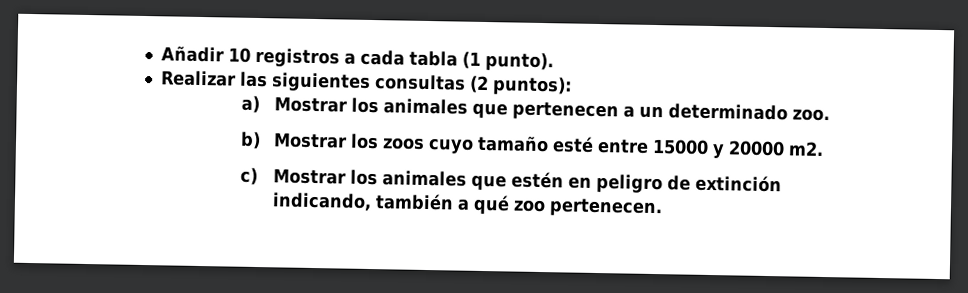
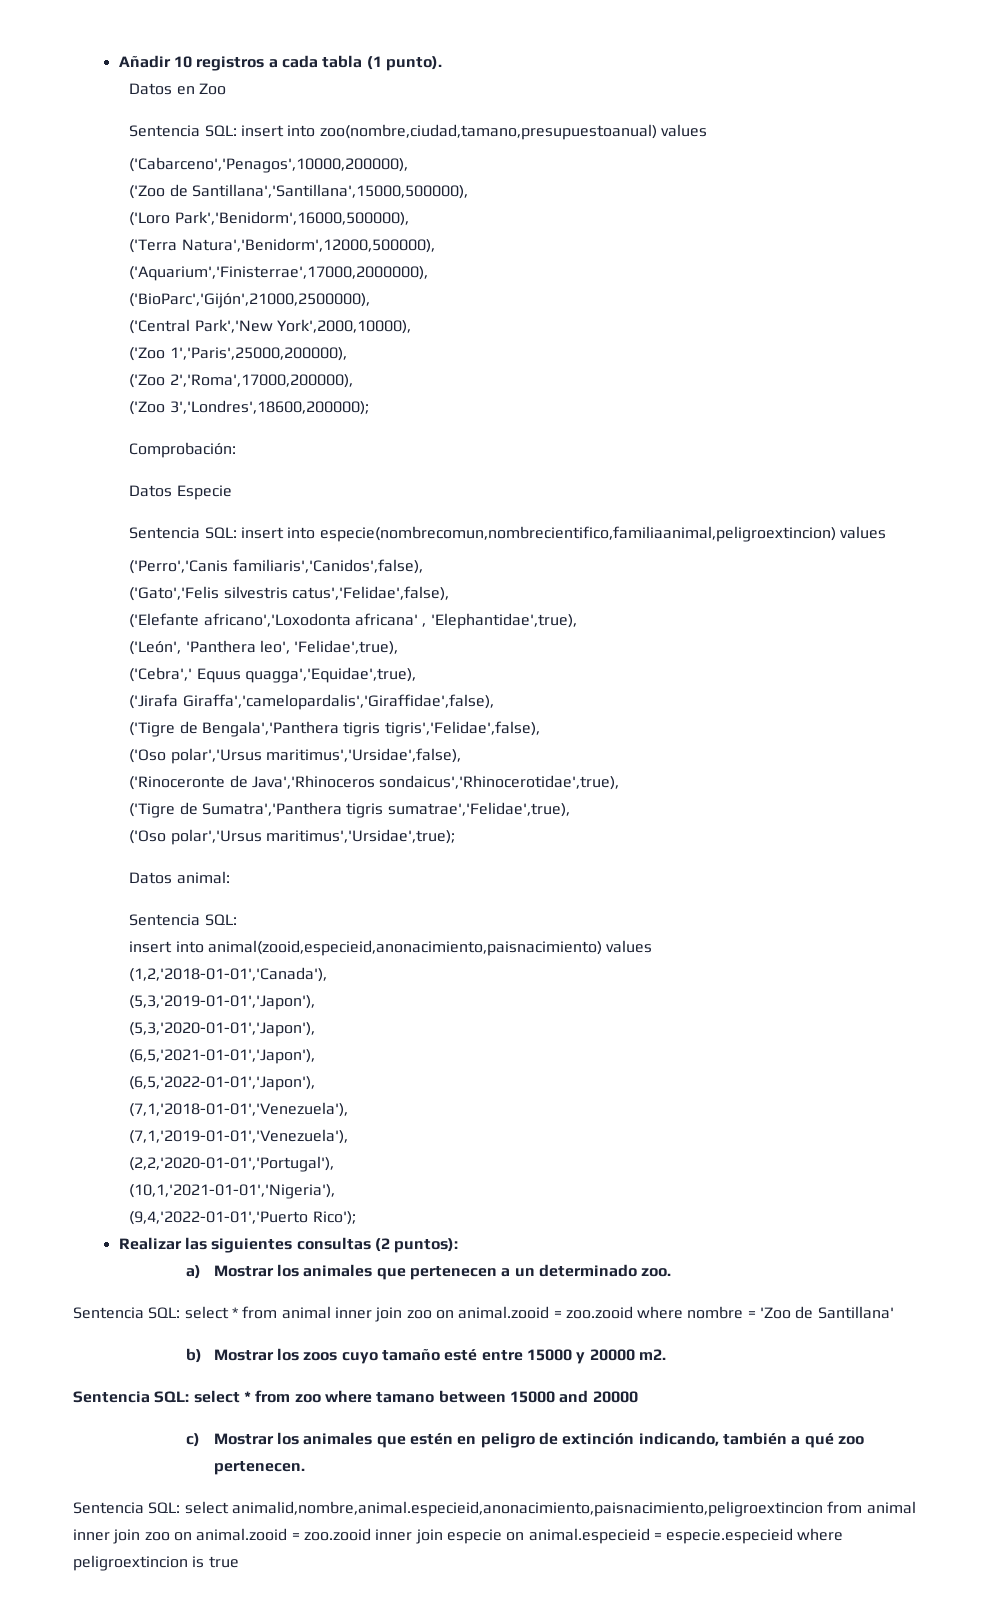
(555, 62) none -> [129,83,226,95] [129,124,707,140] [129,157,409,173] [129,184,468,199] [129,211,409,226] [129,238,435,253] [129,266,429,281] [129,293,371,308] [129,319,411,334] [129,347,347,361] [129,374,353,388] [129,400,369,415] [129,442,237,458] [129,485,232,500] [129,526,886,542] [129,559,423,574] [129,586,449,601] [129,613,577,629] [129,640,399,655] [129,667,416,683] [129,694,494,710] [129,721,540,737] [129,748,461,764] [129,775,620,790] [129,802,570,818] [129,829,455,845] [129,871,230,884] [129,914,237,926] [129,940,653,956] [129,967,328,982] [129,995,316,1010] [129,1022,316,1037] [129,1049,316,1064] [129,1076,316,1091] [129,1102,349,1117] [129,1129,349,1144] [129,1156,335,1172] [129,1184,336,1199] [129,1211,356,1225] // Datos en Zoo // Sentencia SQL: insert into zoo(nombre,ciudad,tamano,presupuestoanual) values // ('Cabarceno','Penagos',10000,200000), // ('Zoo de Santillana','Santillana',15000,500000), // ('Loro Park','Benidorm',16000,500000), // ('Terra Natura','Benidorm',12000,500000), // ('Aquarium','Finisterrae',17000,2000000), // ('BioParc','Gijón',21000,2500000), // ('Central Park','New York',2000,10000), // ('Zoo 1','Paris',25000,200000), // ('Zoo 2','Roma',17000,200000), // ('Zoo 3','Londres',18600,200000); // Comprobación: // Datos Especie // Sentencia SQL: insert into especie(nombrecomun,nombrecientifico,familiaanimal,peligroextincion) values // ('Perro','Canis familiaris','Canidos',false), // ('Gato','Felis silvestris catus','Felidae',false), // ('Elefante africano','Loxodonta africana' , 'Elephantidae',true), // ('León', 'Panthera leo', 'Felidae',true), // ('Cebra',' Equus quagga','Equidae',true), // ('Jirafa Giraffa','camelopardalis','Giraffidae',false), // ('Tigre de Bengala','Panthera tigris tigris','Felidae',false), // ('Oso polar','Ursus maritimus','Ursidae',false), // ('Rinoceronte de Java','Rhinoceros sondaicus','Rhinocerotidae',true), // ('Tigre de Sumatra','Panthera tigris sumatrae','Felidae',true), // ('Oso polar','Ursus maritimus','Ursidae',true); // Datos animal: // Sentencia SQL: // insert into animal(zooid,especieid,anonacimiento,paisnacimiento) values // (1,2,'2018-01-01','Canada'), // (5,3,'2019-01-01','Japon'), // (5,3,'2020-01-01','Japon'), // (6,5,'2021-01-01','Japon'), // (6,5,'2022-01-01','Japon'), // (7,1,'2018-01-01','Venezuela'), // (7,1,'2019-01-01','Venezuela'), // (2,2,'2020-01-01','Portugal'), // (10,1,'2021-01-01','Nigeria'), // (9,4,'2022-01-01','Puerto Rico');
(831, 115) none -> [73,1306,894,1322] // Sentencia SQL: select * from animal inner join zoo on animal.zooid = zoo.zooid where nombre = 'Zoo de Santillana'
(825, 148) none -> [73,1390,638,1403] // Sentencia SQL: select * from zoo where tamano between 15000 and 20000
(664, 208) none -> [73,1501,916,1517] [73,1528,844,1544] [73,1555,239,1571] // Sentencia SQL: select animalid,nombre,animal.especieid,anonacimiento,paisnacimiento,peligroextincion from animal inner join zoo on animal.zooid = zoo.zooid inner join especie on animal.especieid = especie.especieid where peligroextincion is true

